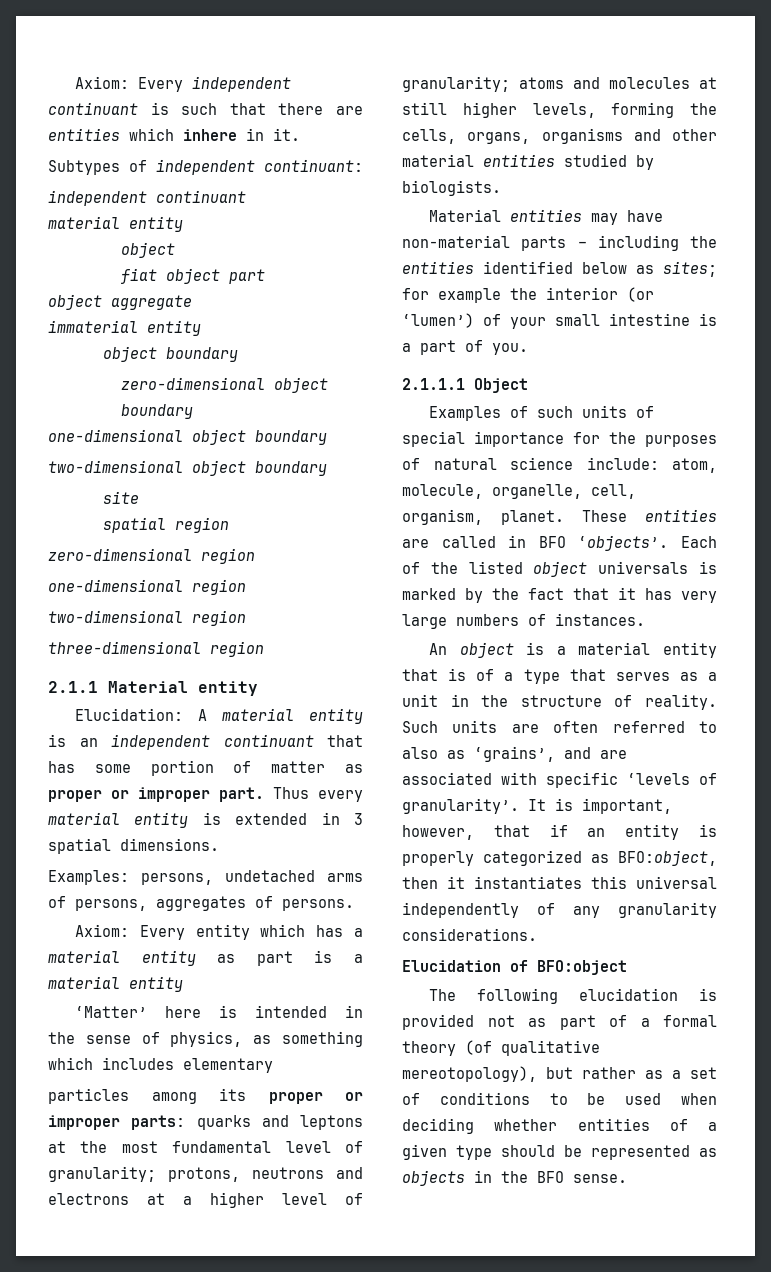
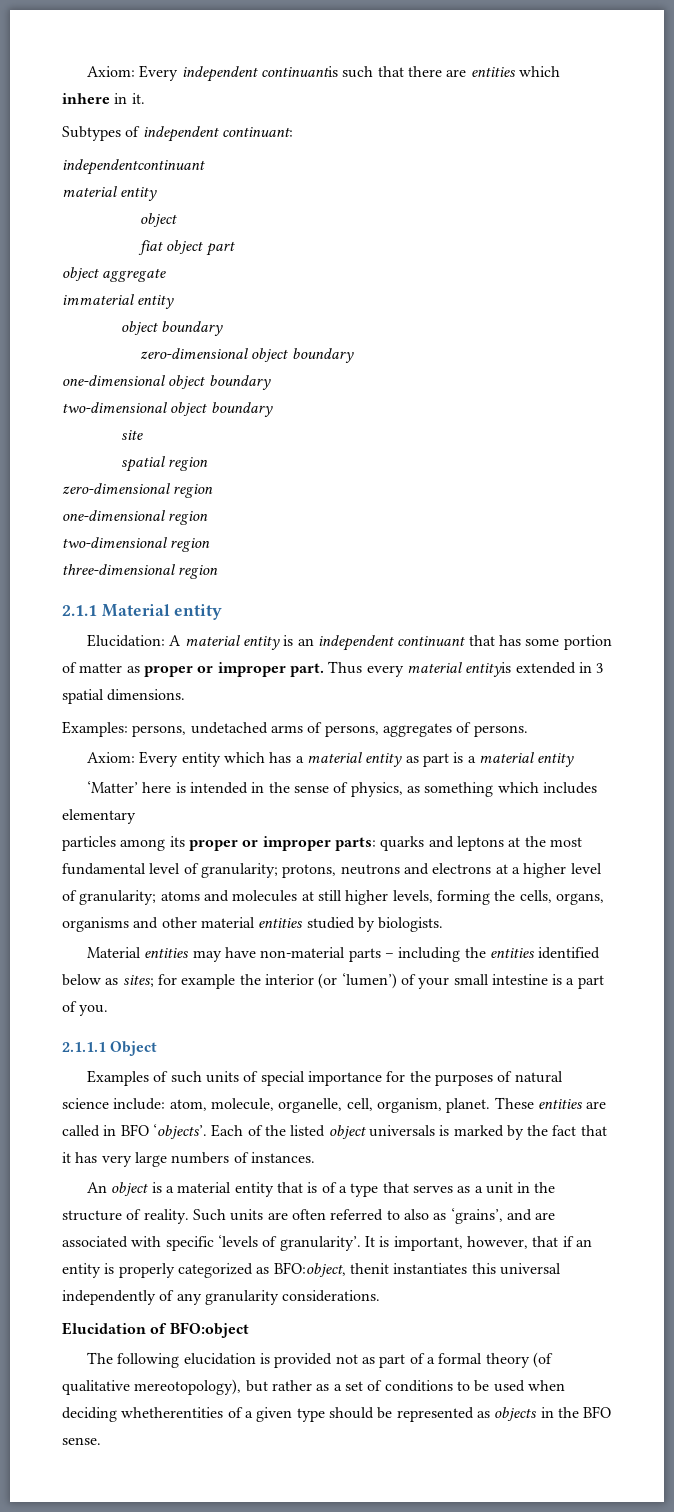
[48,102,169,115] continuant is -> [260,66,338,77] continuantis
[48,190,246,206] independent continuant -> [62,159,205,175] independentcontinuant
[134,812,221,828] entity is -> [465,662,512,677] entityis
[402,876,465,889] then it -> [349,1263,389,1274] thenit
[494,1118,650,1131] whether entities -> [121,1407,224,1418] whetherentities

